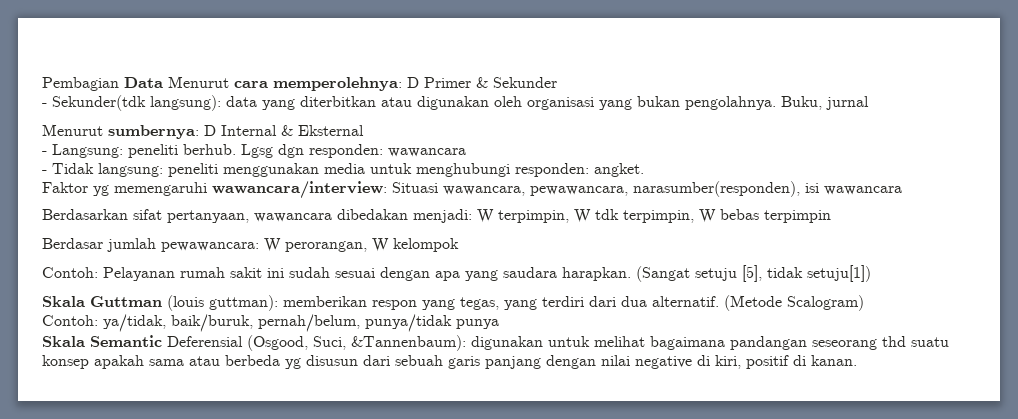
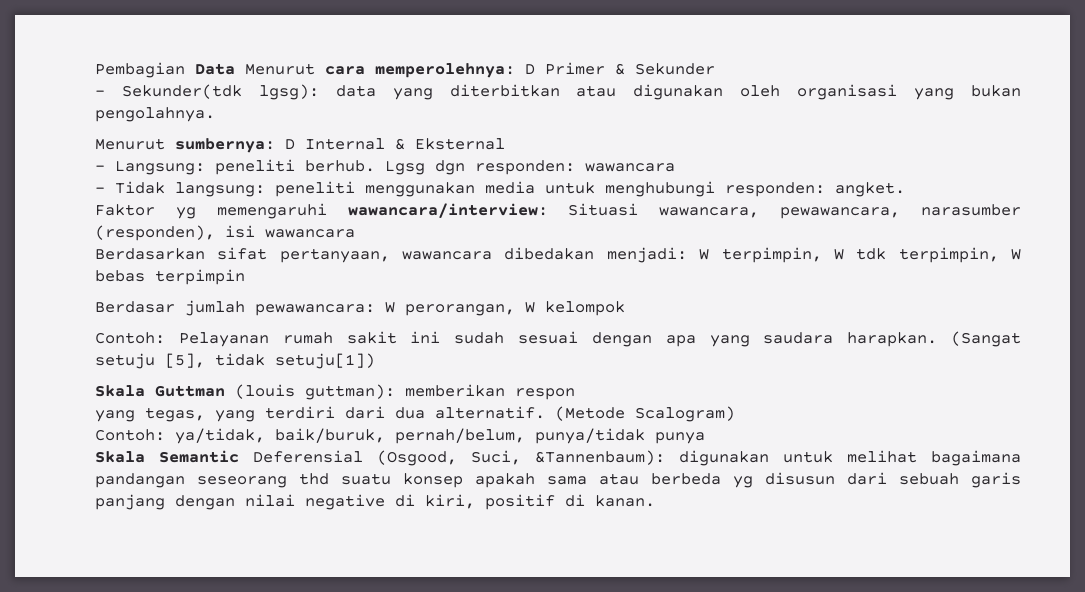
[150,95,221,111] langsung): -> [258,84,319,100] lgsg):
[781,96,869,110] Buku, jurnal -> (215, 114) none
[633,181,800,197] narasumber(responden), -> [921,204,1021,216] [95,225,215,241] narasumber (responden),
(417, 305) none -> (575, 394) //

